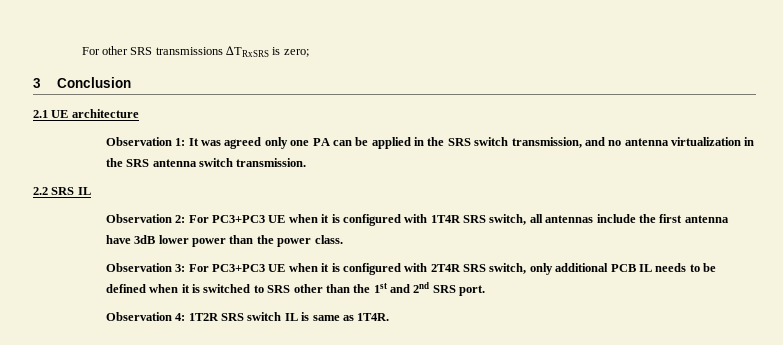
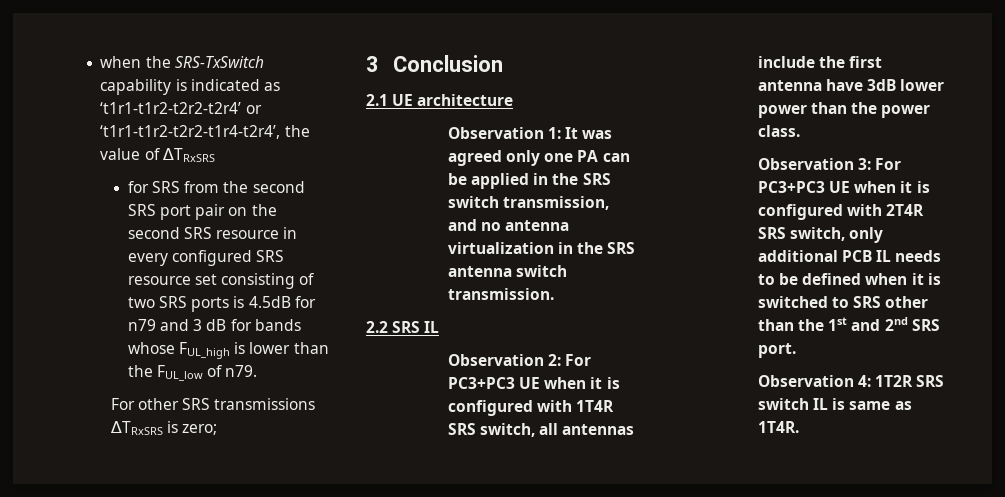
(81, 51) none -> [100,56,264,68] [100,79,281,95] [100,102,262,114] [100,125,310,139] [100,148,215,162] [127,181,305,193] [127,204,277,220] [127,227,298,239] [127,250,285,266] [127,273,315,289] [127,296,316,312] [127,319,301,331] [127,342,329,359] [127,365,258,381] when the SRS-TxSwitch capability is indicated as ‘t1r1-t1r2-t2r2-t2r4’ or ‘t1r1-t1r2-t2r2-t1r4-t2r4’, the value of ∆TRxSRS // for SRS from the second SRS port pair on the second SRS resource in every configured SRS resource set consisting of two SRS ports is 4.5dB for n79 and 3 dB for bands whose FUL_high is lower than the FUL_low of n79. //

